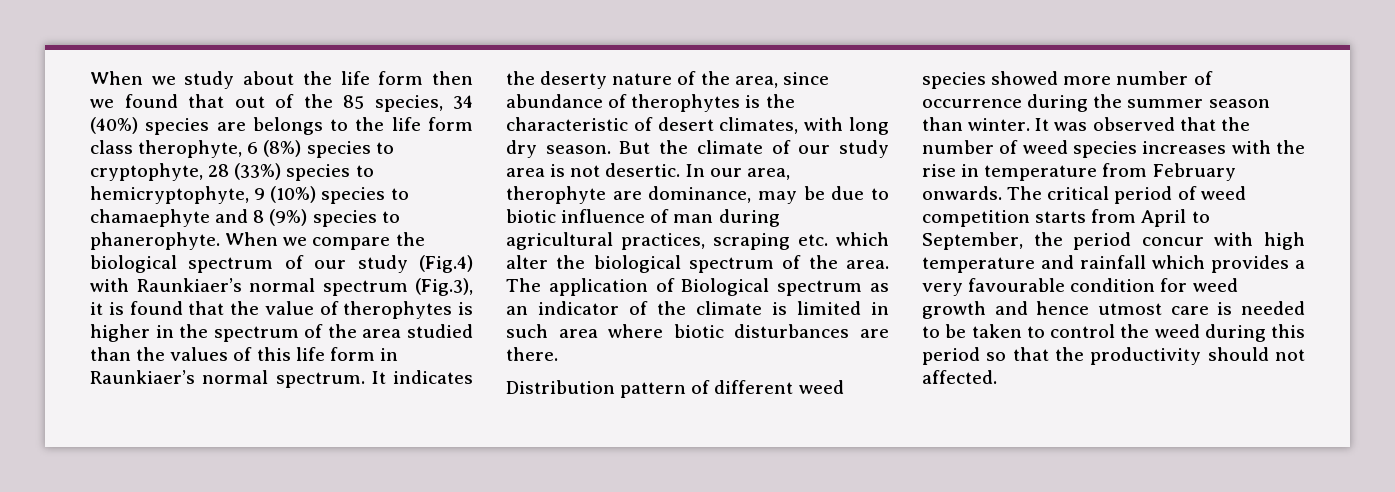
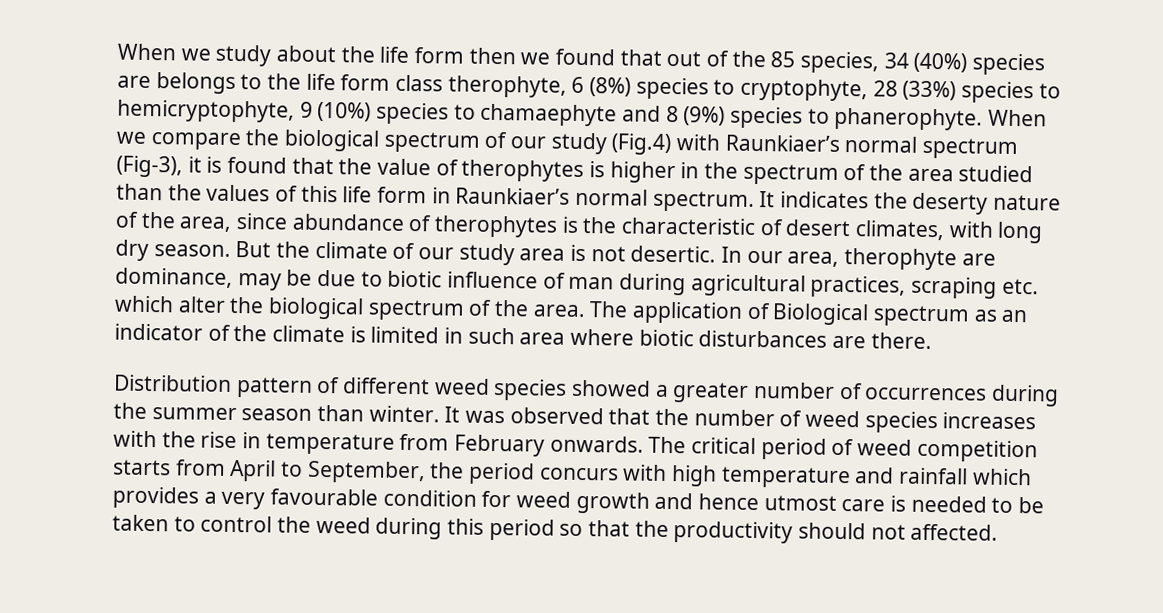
[415,278,473,296] (Fig.3), -> [116,155,183,178] (Fig-3),
[1063,71,1213,85] [922,99,1022,108] more number of occurrence -> [654,381,988,403] a greater number of occurrences
[1141,237,1204,246] concur -> [539,467,619,481] concurs

